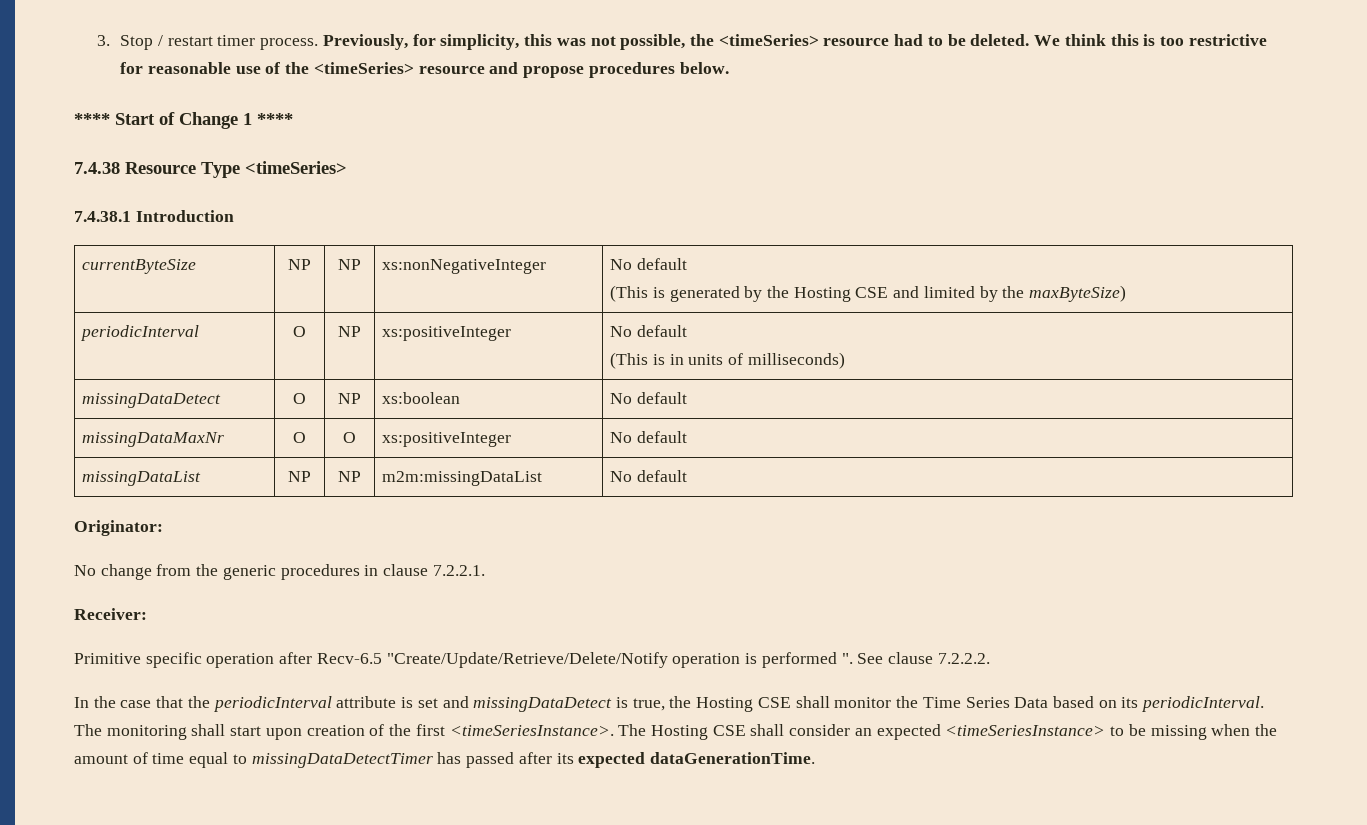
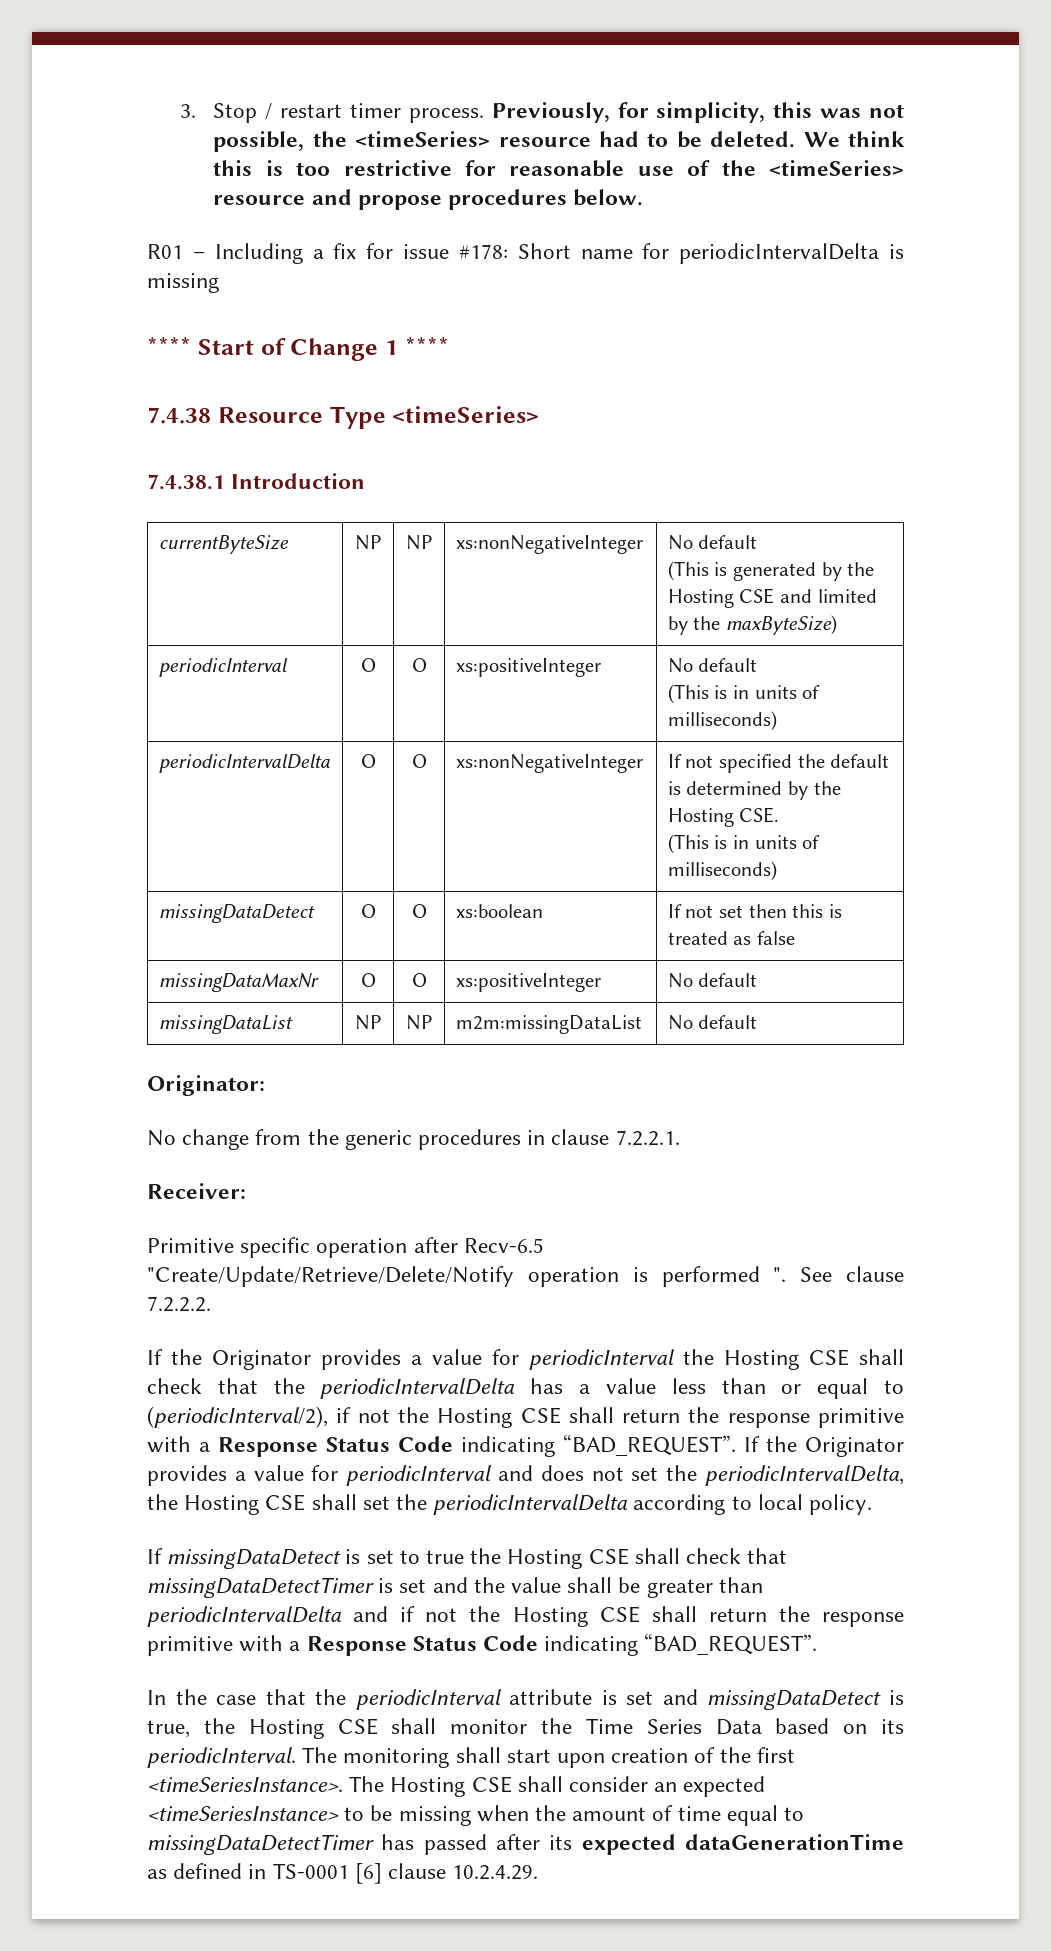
(729, 68) none -> [147,243,904,264] [147,273,219,293] // R01 – Including a fix for issue #178: Short name for periodicIntervalDelta is missing
[338,326,361,337] NP -> [411,658,427,672] O
(845, 360) none -> [158,754,330,773] [360,754,376,768] [411,754,427,768] [455,754,643,773] [667,754,890,773] [667,781,841,800] [667,807,780,827] [667,834,821,854] [667,861,777,881] // periodicIntervalDelta | O | O | xs:nonNegativeInteger | If not specified the default is determined by the Hosting CSE. // (This is in units of milliseconds)
[338,393,361,404] NP -> [411,904,427,918] O
[610,392,687,404] No default -> [667,904,842,918] [667,931,795,945] If not set then this is treated as false
(990, 658) none -> [147,1349,904,1370] [147,1378,904,1399] [147,1406,904,1428] [147,1434,904,1457] [147,1465,904,1486] [147,1494,873,1515] [147,1548,788,1569] [147,1577,763,1598] [147,1606,905,1627] [147,1633,818,1656] // If the Originator provides a value for periodicInterval the Hosting CSE shall check that the periodicIntervalDelta has a value less than or equal to (periodicInterval/2), if not the Hosting CSE shall return the response primitive with a Response Status Code indicating “BAD_REQUEST”. If the Originator provides a value for periodicInterval and does not set the periodicIntervalDelta, the Hosting CSE shall set the periodicIntervalDelta according to local policy. // If missingDataDetect is set to true the Hosting CSE shall check that missingDataDetectTimer is set and the value shall be greater than periodicIntervalDelta and if not the Hosting CSE shall return the response primitive with a Response Status Code indicating “BAD_REQUEST”.
[649,752,815,764] dataGenerationTime. -> [685,1834,904,1850] [147,1863,539,1884] dataGenerationTime as defined in TS-0001 [6] clause 10.2.4.29.

